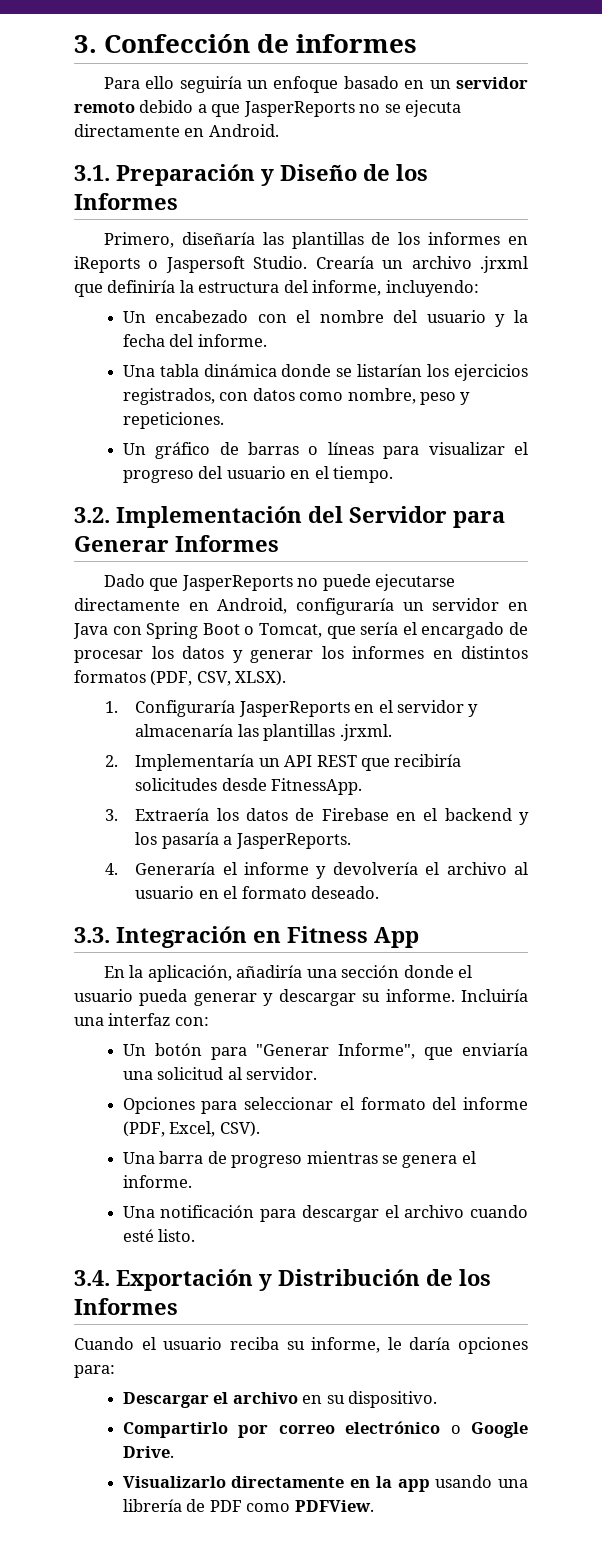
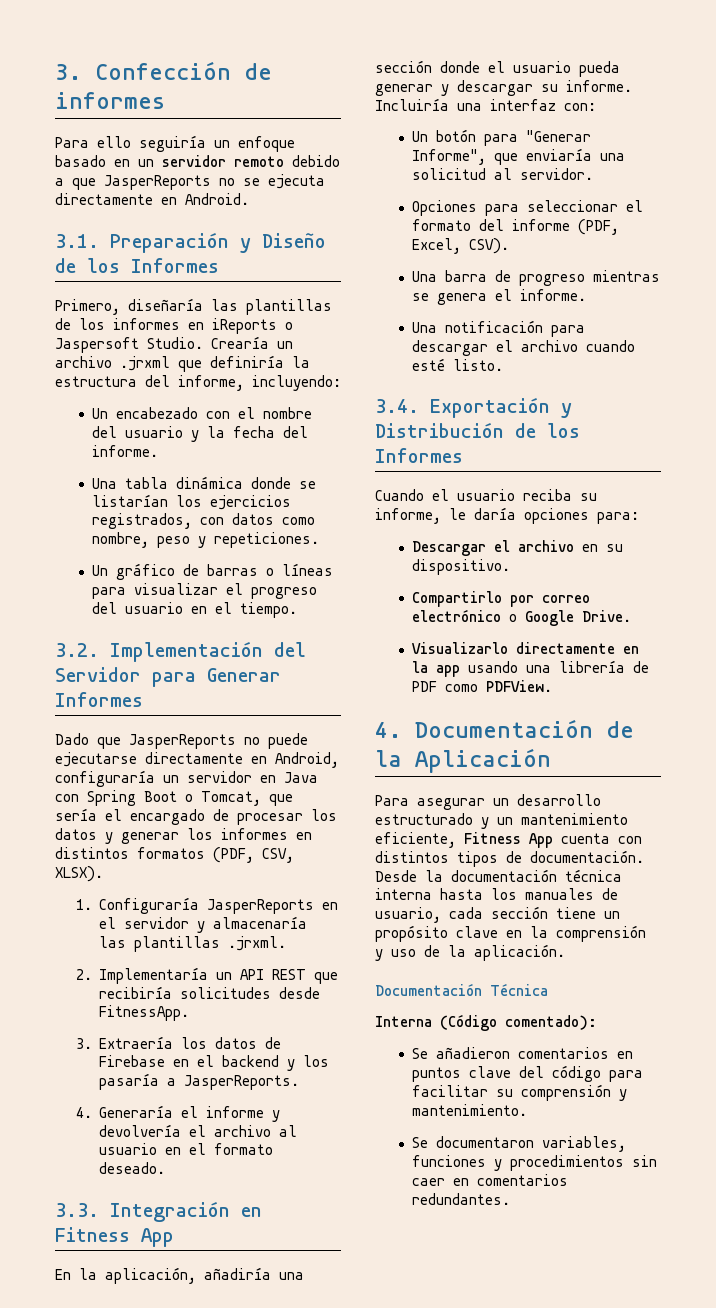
(374, 1506) none -> [375,719,634,738] [375,748,551,773] [375,794,601,810] [375,813,628,829] [375,832,642,848] [375,850,644,867] [375,869,622,882] [375,888,618,900] [375,906,620,923] [375,925,646,942] [375,944,565,961] [375,983,548,996] [375,1014,597,1031] [412,1047,634,1059] [412,1065,644,1082] [412,1084,628,1101] [412,1104,528,1116] [412,1136,627,1152] [412,1155,658,1171] [412,1174,569,1186] [412,1193,511,1205] // 4. Documentación de la Aplicación // Para asegurar un desarrollo estructurado y un mantenimiento eficiente, Fitness App cuenta con distintos tipos de documentación. Desde la documentación técnica interna hasta los manuales de usuario, cada sección tiene un propósito clave en la comprensión y uso de la aplicación. // Documentación Técnica // Interna (Código comentado): // Se añadieron comentarios en puntos clave del código para facilitar su comprensión y mantenimiento. // Se documentaron variables, funciones y procedimientos sin caer en comentarios redundantes.

